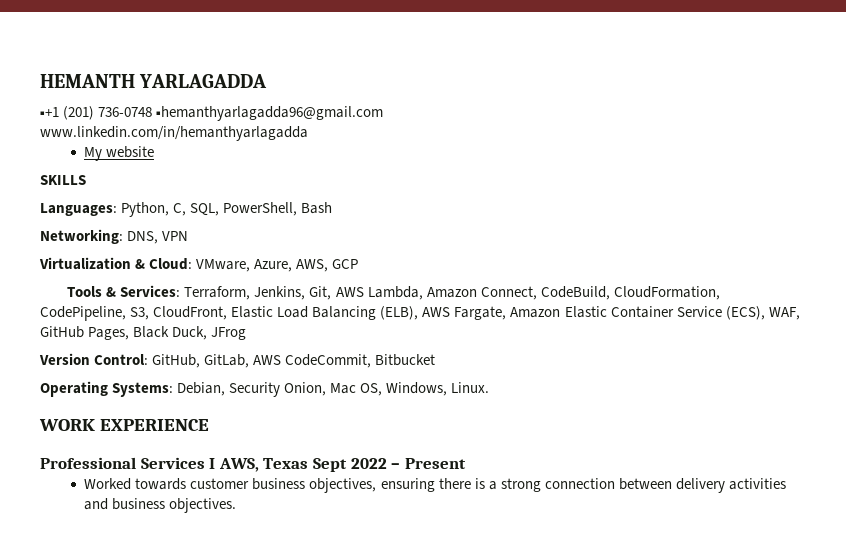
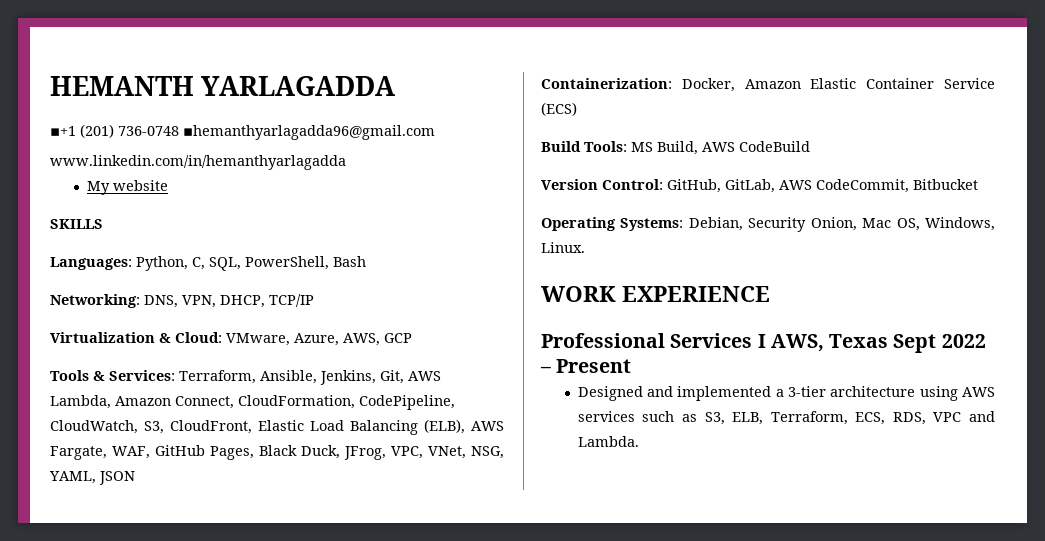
[162,231,189,241] VPN -> [182,294,314,308] VPN, DHCP, TCP/IP
(251, 293) none -> [260,370,317,384] Ansible,
[540,286,610,300] CodeBuild, -> (234, 402) none
(126, 313) none -> [50,420,138,434] CloudWatch,
[510,306,765,320] Amazon Elastic Container Service (ECS), -> (107, 453) none
[211,327,247,340] JFrog -> [344,446,504,460] [49,471,135,485] [541,78,995,92] [541,102,577,116] [541,141,810,155] JFrog, VPC, VNet, NSG, YAML, JSON // Containerization: Docker, Amazon Elastic Container Service (ECS) // Build Tools: MS Build, AWS CodeBuild
[84,478,786,493] [84,498,237,513] Worked towards customer business objectives, ensuring there is a strong connection between delivery activities and business objectives. -> [577,386,995,401] [577,411,995,425] [577,436,639,447] Designed and implemented a 3-tier architecture using AWS services such as S3, ELB, Terraform, ECS, RDS, VPC and Lambda.

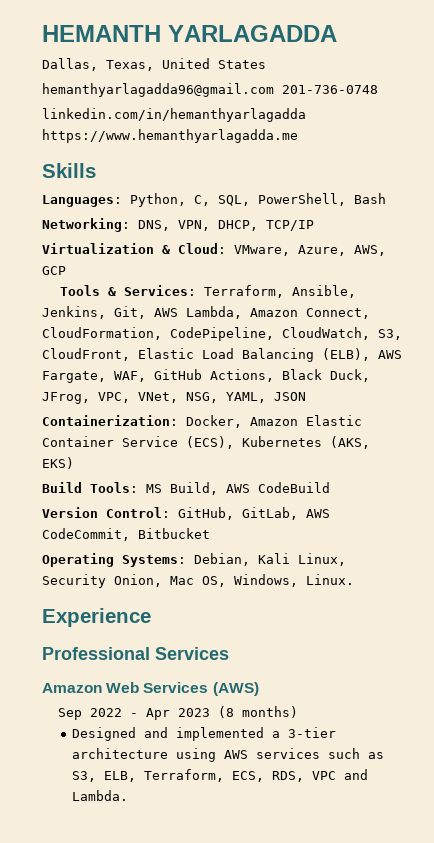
[50,124,435,140] [50,155,346,170] [86,180,168,195] [50,219,103,229] ▪+1 (201) 736-0748 ▪hemanthyarlagadda96@gmail.com // www.linkedin.com/in/hemanthyarlagadda // My website // SKILLS -> [42,58,266,71] [42,83,378,97] [42,108,306,122] [42,129,298,143] [42,163,96,178] Dallas, Texas, United States // hemanthyarlagadda96@gmail.com 201-736-0748 // linkedin.com/in/hemanthyarlagadda https://www.hemanthyarlagadda.me // Skills
[210,446,254,460] Pages, -> [210,369,274,382] Actions,
[541,102,577,116] (ECS) -> [186,436,370,449] [42,457,74,469] (ECS), Kubernetes (AKS, EKS)
(743, 224) none -> [258,553,346,566] Kali Linux,
[541,286,771,302] WORK EXPERIENCE -> [42,608,151,627] Experience
[757,334,986,353] [540,359,632,373] I AWS, Texas Sept 2022 – Present -> [42,682,259,696] [58,706,299,720] // Amazon Web Services (AWS) // Sep 2022 - Apr 2023 (8 months)

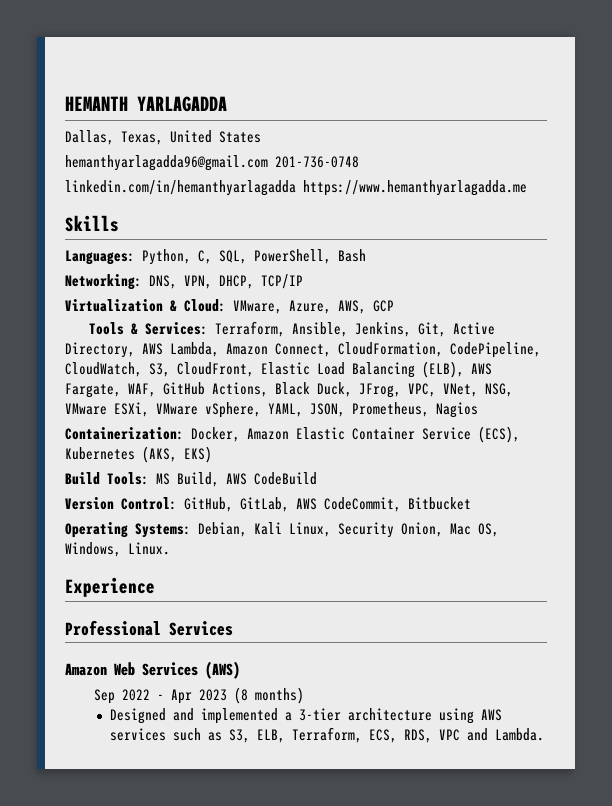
(146, 312) none -> [452,322,495,335] [65,342,135,358] Active Directory,
[226,392,306,403] YAML, JSON -> [65,402,478,418] VMware ESXi, VMware vSphere, YAML, JSON, Prometheus, Nagios

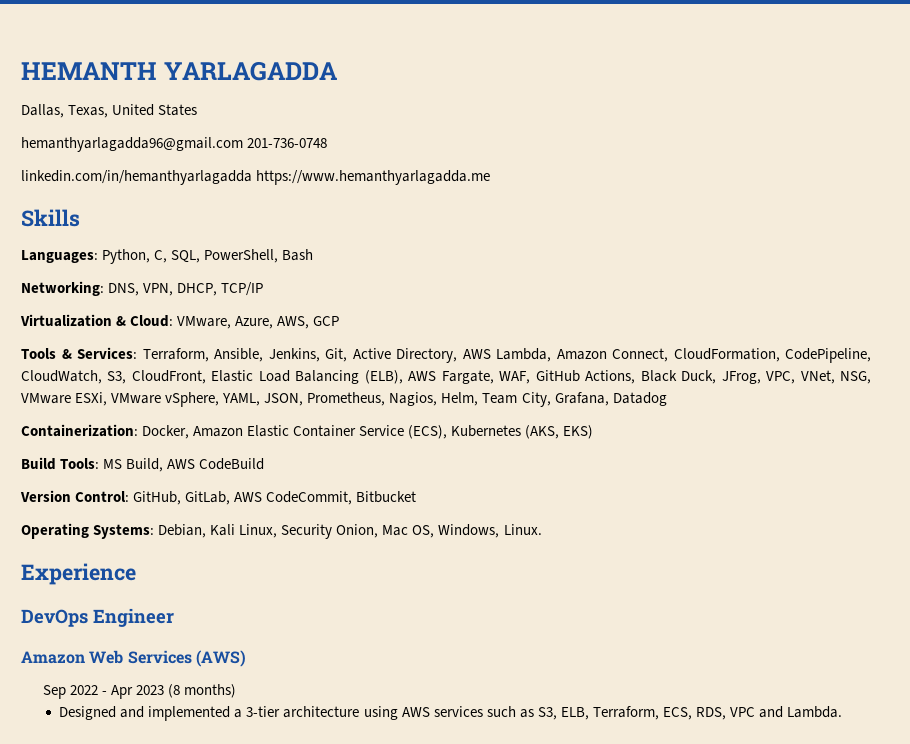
[436,402,478,418] Nagios -> [389,392,667,407] Nagios, Helm, Team City, Grafana, Datadog
[65,620,233,636] Professional Services -> [21,608,174,627] DevOps Engineer

